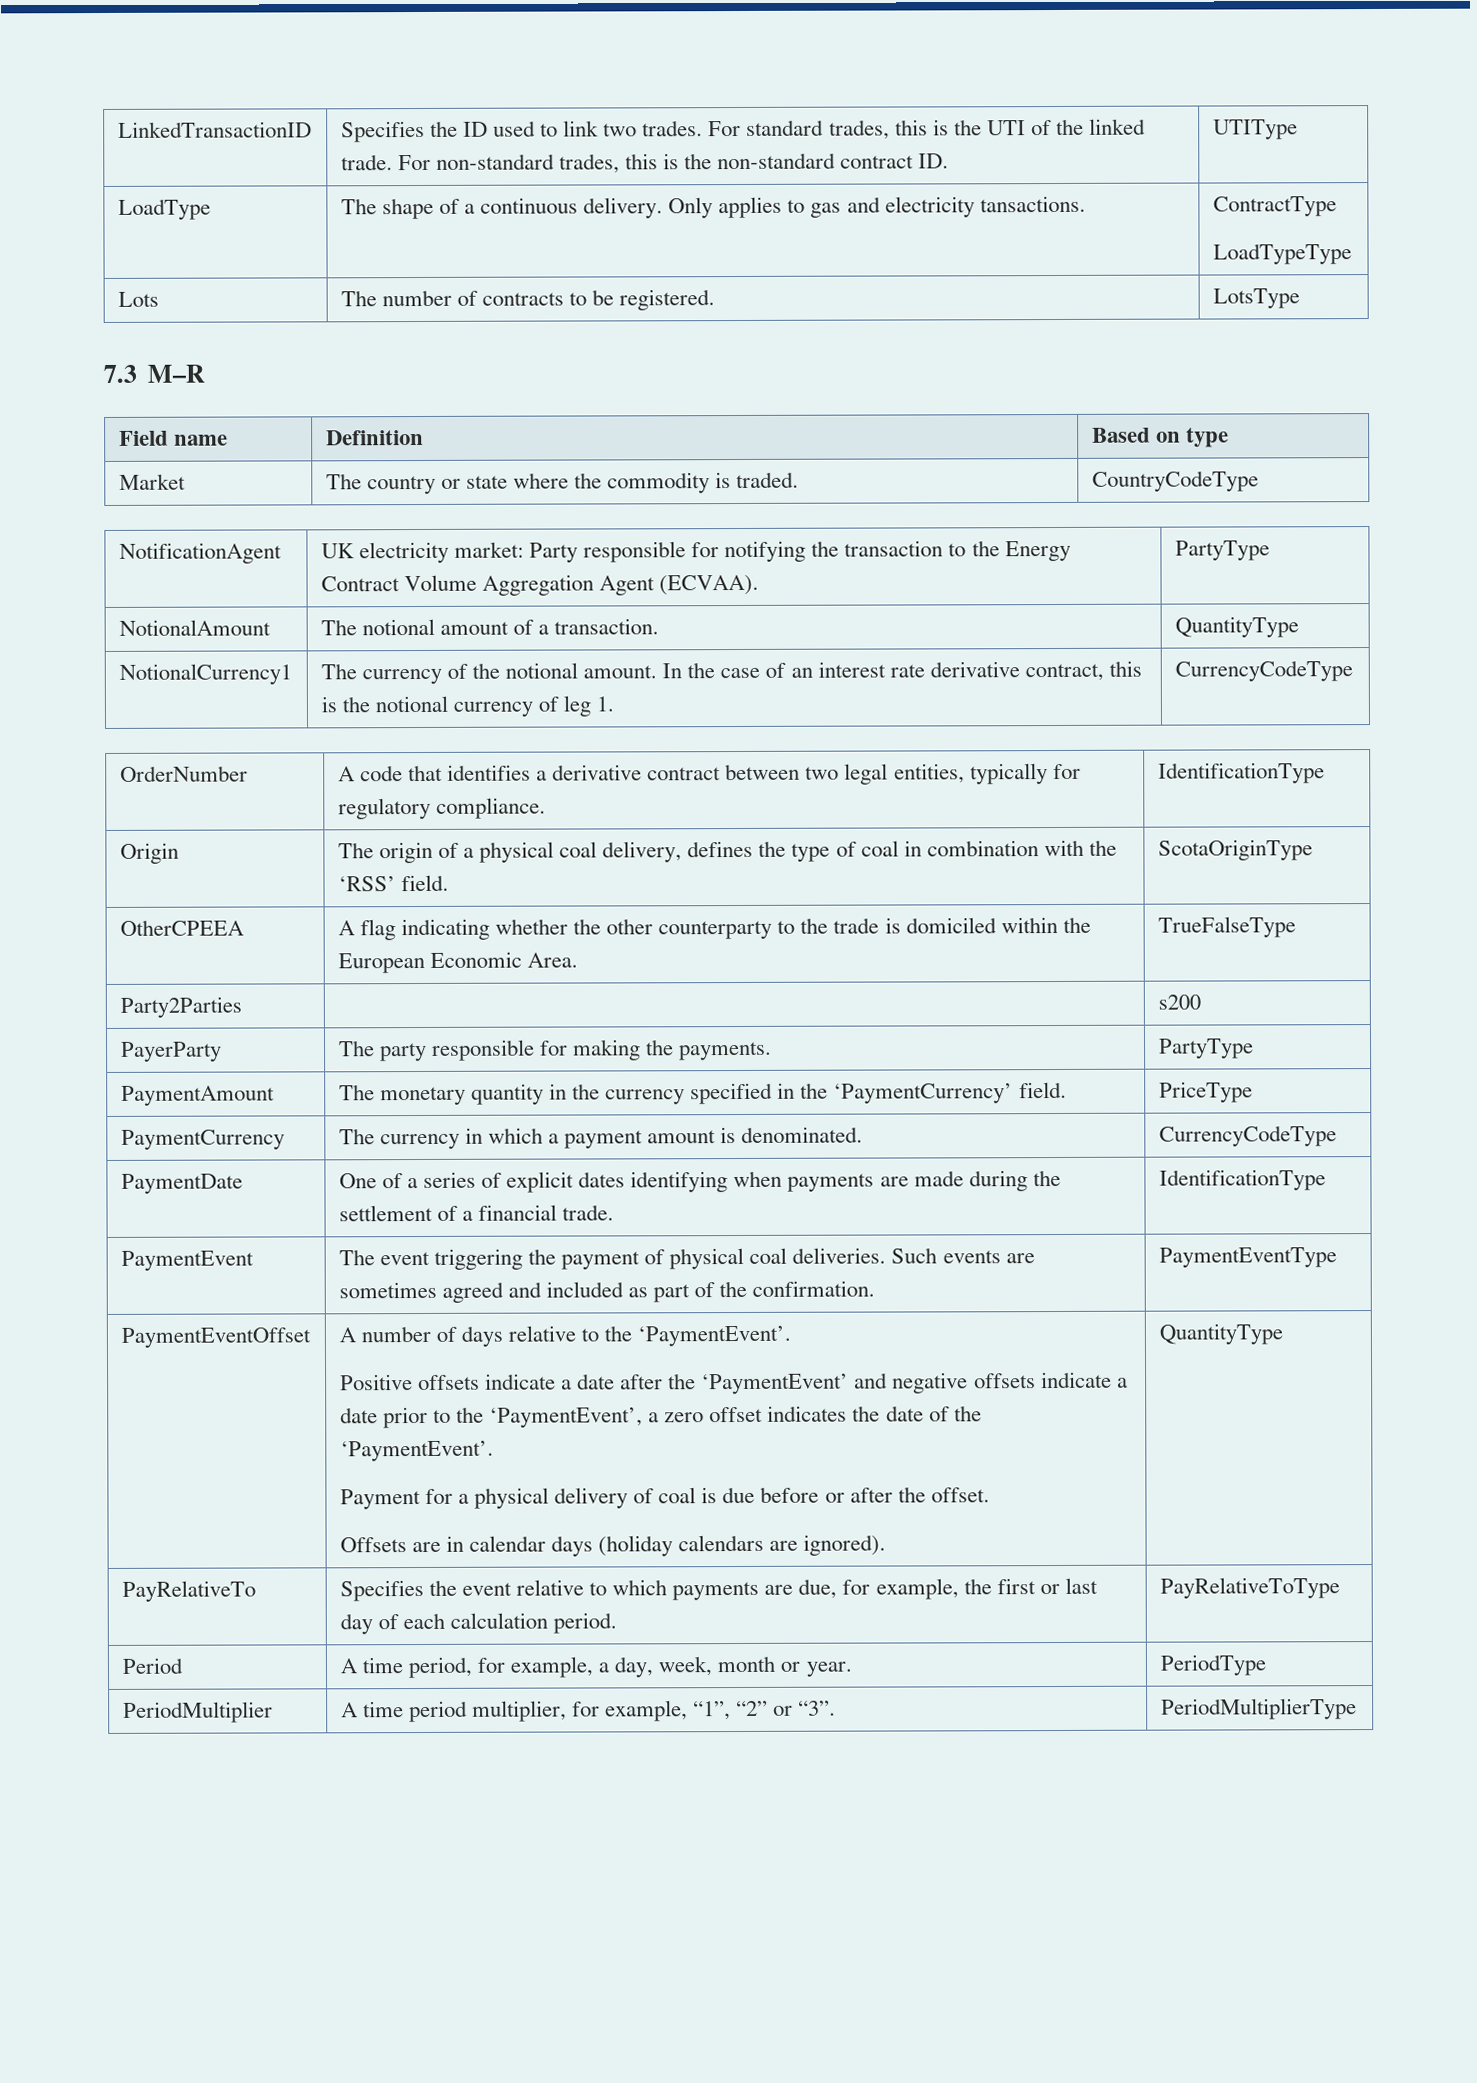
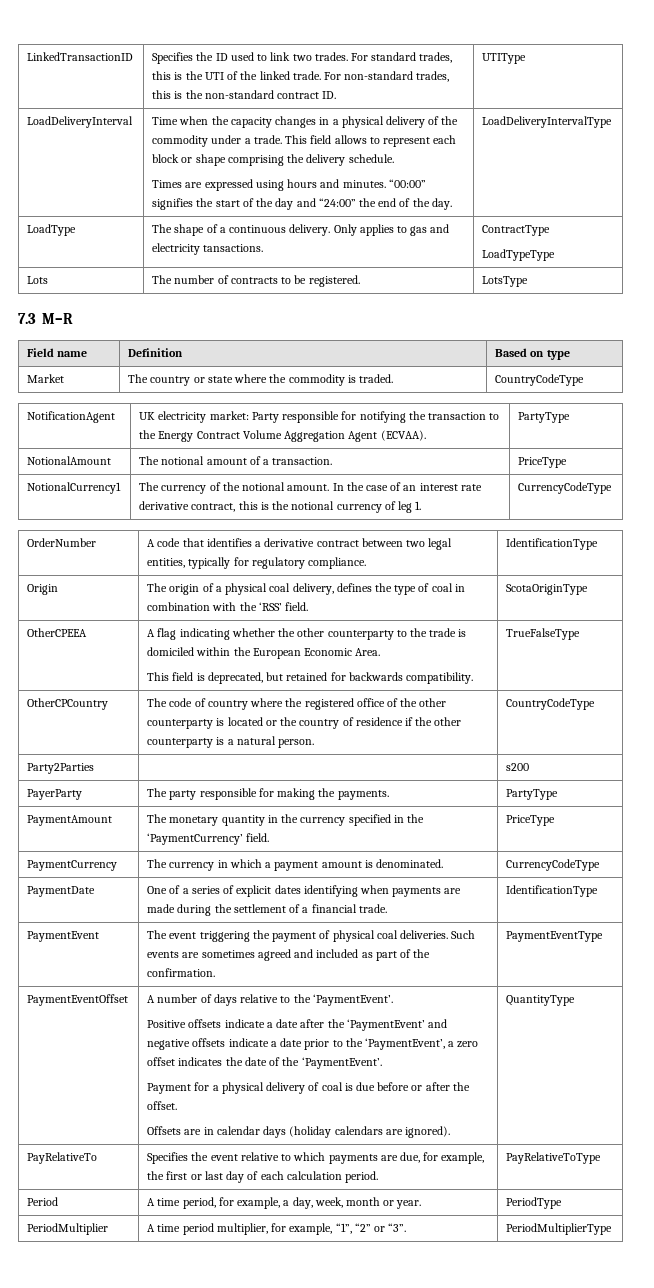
(1298, 129) none -> [27,116,134,128] [152,116,459,128] [152,135,457,147] [152,154,394,166] [152,179,426,191] [152,198,452,210] [482,116,613,128] // LoadDeliveryInterval | Time when the capacity changes in a physical delivery of the commodity under a trade. This field allows to represent each block or shape comprising the delivery schedule. // Times are expressed using hours and minutes. “00:00” signifies the start of the day and “24:00” the end of the day. | LoadDeliveryIntervalType
[1174,616,1299,638] QuantityType -> [518,457,568,468] PriceType
[1157,916,1296,938] | TrueFalseType -> [147,672,474,684] [506,628,581,640] [27,698,109,710] [147,698,447,710] [147,717,462,729] [147,736,315,748] [506,698,596,710] // This field is deprecated, but retained for backwards compatibility. | TrueFalseType // OtherCPCountry | The code of country where the registered office of the other counterparty is located or the country of residence if the other counterparty is a natural person. | CountryCodeType

